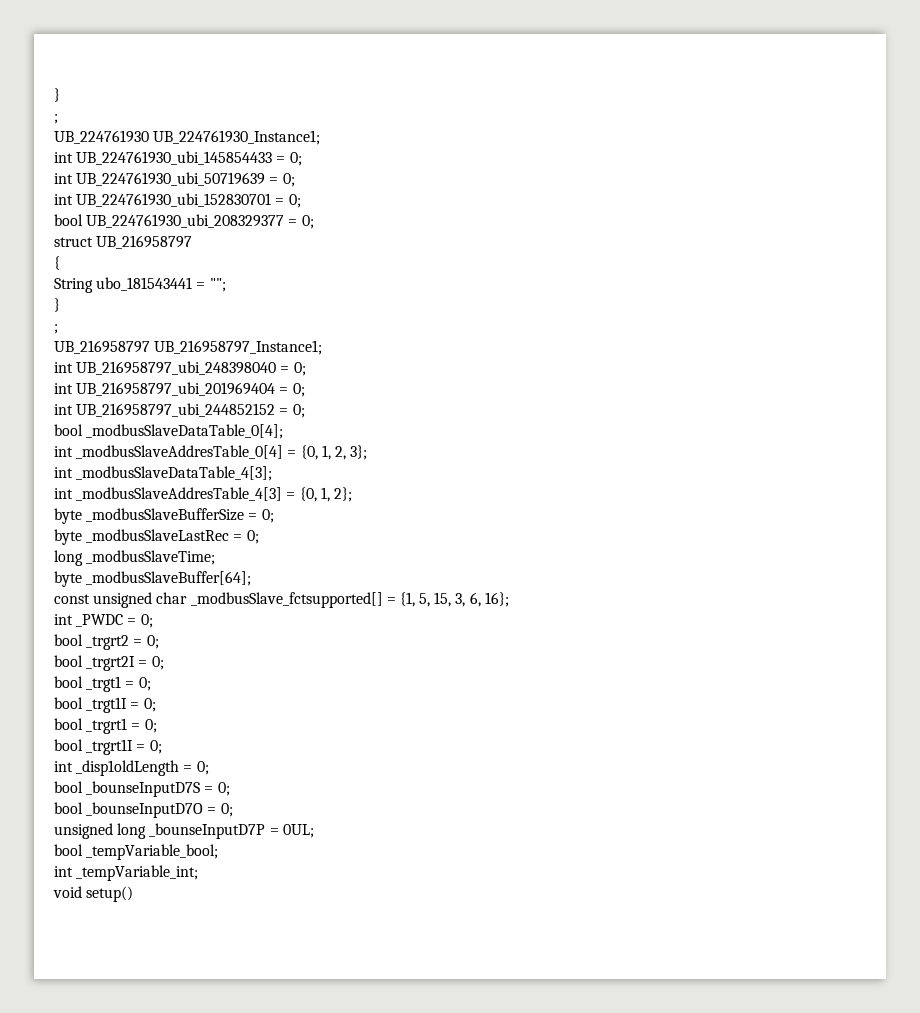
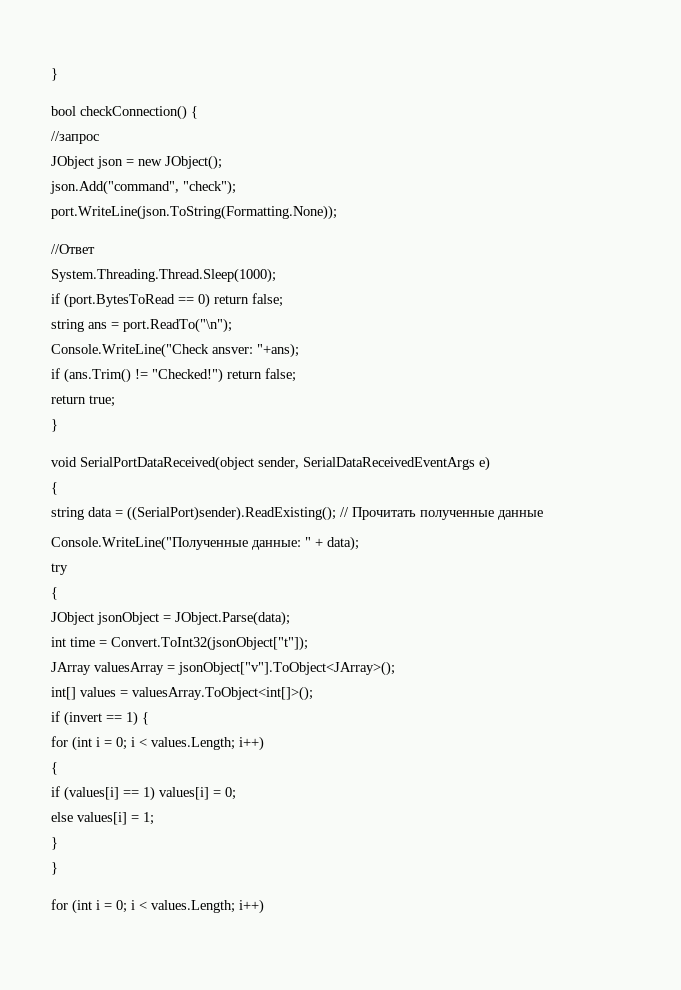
[54,88,60,102] [54,114,58,124] [54,130,321,145] [54,151,302,166] [54,172,295,187] [54,193,301,208] [54,214,314,229] [54,235,193,249] [54,256,60,270] [54,277,226,293] [54,298,60,312] [54,324,58,334] [54,340,323,355] [54,361,306,376] [54,382,305,397] [54,403,305,418] [54,424,284,439] [54,445,368,460] [54,466,273,481] [54,487,352,502] [54,508,274,524] [54,529,259,545] [54,550,216,566] [54,571,252,587] [54,592,509,608] [54,614,153,628] [54,634,159,650] [54,655,164,671] [54,676,151,692] [54,697,156,713] [54,718,157,734] [54,739,162,755] [54,760,209,776] [54,781,230,797] [54,802,233,818] [54,823,314,839] [54,844,219,860] [54,865,199,881] [53,886,134,902] } // ; // UB_224761930 UB_224761930_Instance1; // int UB_224761930_ubi_145854433 = 0; // int UB_224761930_ubi_50719639 = 0; // int UB_224761930_ubi_152830701 = 0; // bool UB_224761930_ubi_208329377 = 0; // struct UB_216958797 // { // String ubo_181543441 = ""; // } // ; // UB_216958797 UB_216958797_Instance1; // int UB_216958797_ubi_248398040 = 0; // int UB_216958797_ubi_201969404 = 0; // int UB_216958797_ubi_244852152 = 0; // bool _modbusSlaveDataTable_0[4]; // int _modbusSlaveAddresTable_0[4] = {0, 1, 2, 3}; // int _modbusSlaveDataTable_4[3]; // int _modbusSlaveAddresTable_4[3] = {0, 1, 2}; // byte _modbusSlaveBufferSize = 0; // byte _modbusSlaveLastRec = 0; // long _modbusSlaveTime; // byte _modbusSlaveBuffer[64]; // const unsigned char _modbusSlave_fctsupported[] = {1, 5, 15, 3, 6, 16}; // int _PWDC = 0; // bool _trgrt2 = 0; // bool _trgrt2I = 0; // bool _trgt1 = 0; // bool _trgt1I = 0; // bool _trgrt1 = 0; // bool _trgrt1I = 0; // int _disp1oldLength = 0; // bool _bounseInputD7S = 0; // bool _bounseInputD7O = 0; // unsigned long _bounseInputD7P = 0UL; // bool _tempVariable_bool; // int _tempVariable_int; // void setup() -> [51,68,58,81] [51,105,198,120] [51,131,99,144] [51,155,222,170] [50,180,236,195] [51,205,337,220] [51,244,95,254] [51,268,276,283] [51,293,283,308] [51,318,232,333] [51,343,299,358] [51,368,296,383] [51,395,115,407] [51,419,58,432] [51,456,490,471] [51,482,58,495] [51,506,543,521] [51,536,359,551] [51,563,68,575] [51,587,58,600] [51,611,290,626] [51,636,308,651] [51,661,395,676] [51,686,313,701] [51,711,149,726] [51,736,264,751] [51,762,58,775] [51,786,236,801] [51,812,154,825] [51,837,58,850] [51,862,58,875] [51,899,264,914] } // bool checkConnection() { // //запрос // JObject json = new JObject(); // json.Add("command", "check"); // port.WriteLine(json.ToString(Formatting.None)); // //Ответ // System.Threading.Thread.Sleep(1000); // if (port.BytesToRead == 0) return false; // string ans = port.ReadTo("\n"); // Console.WriteLine("Check ansver: "+ans); // if (ans.Trim() != "Checked!") return false; // return true; // } // void SerialPortDataReceived(object sender, SerialDataReceivedEventArgs e) // { // string data = ((SerialPort)sender).ReadExisting(); // Прочитать полученные данные // Console.WriteLine("Полученные данные: " + data); // try // { // JObject jsonObject = JObject.Parse(data); // int time = Convert.ToInt32(jsonObject["t"]); // JArray valuesArray = jsonObject["v"].ToObject<JArray>(); // int[] values = valuesArray.ToObject<int[]>(); // if (invert == 1) { // for (int i = 0; i < values.Length; i++) // { // if (values[i] == 1) values[i] = 0; // else values[i] = 1; // } // } // for (int i = 0; i < values.Length; i++)

